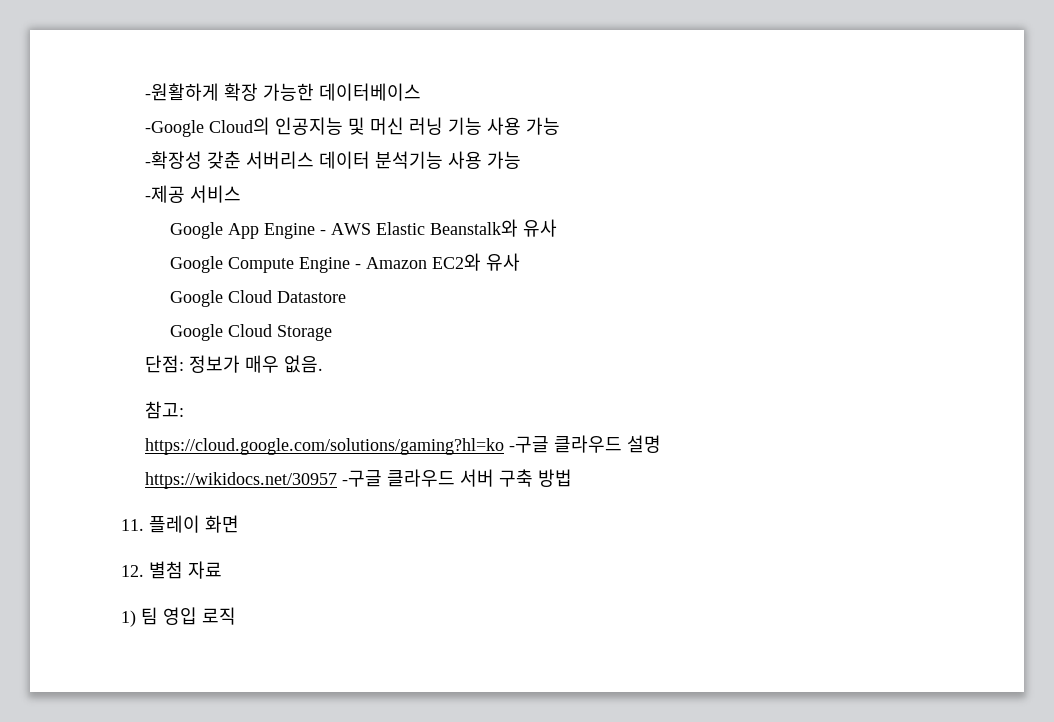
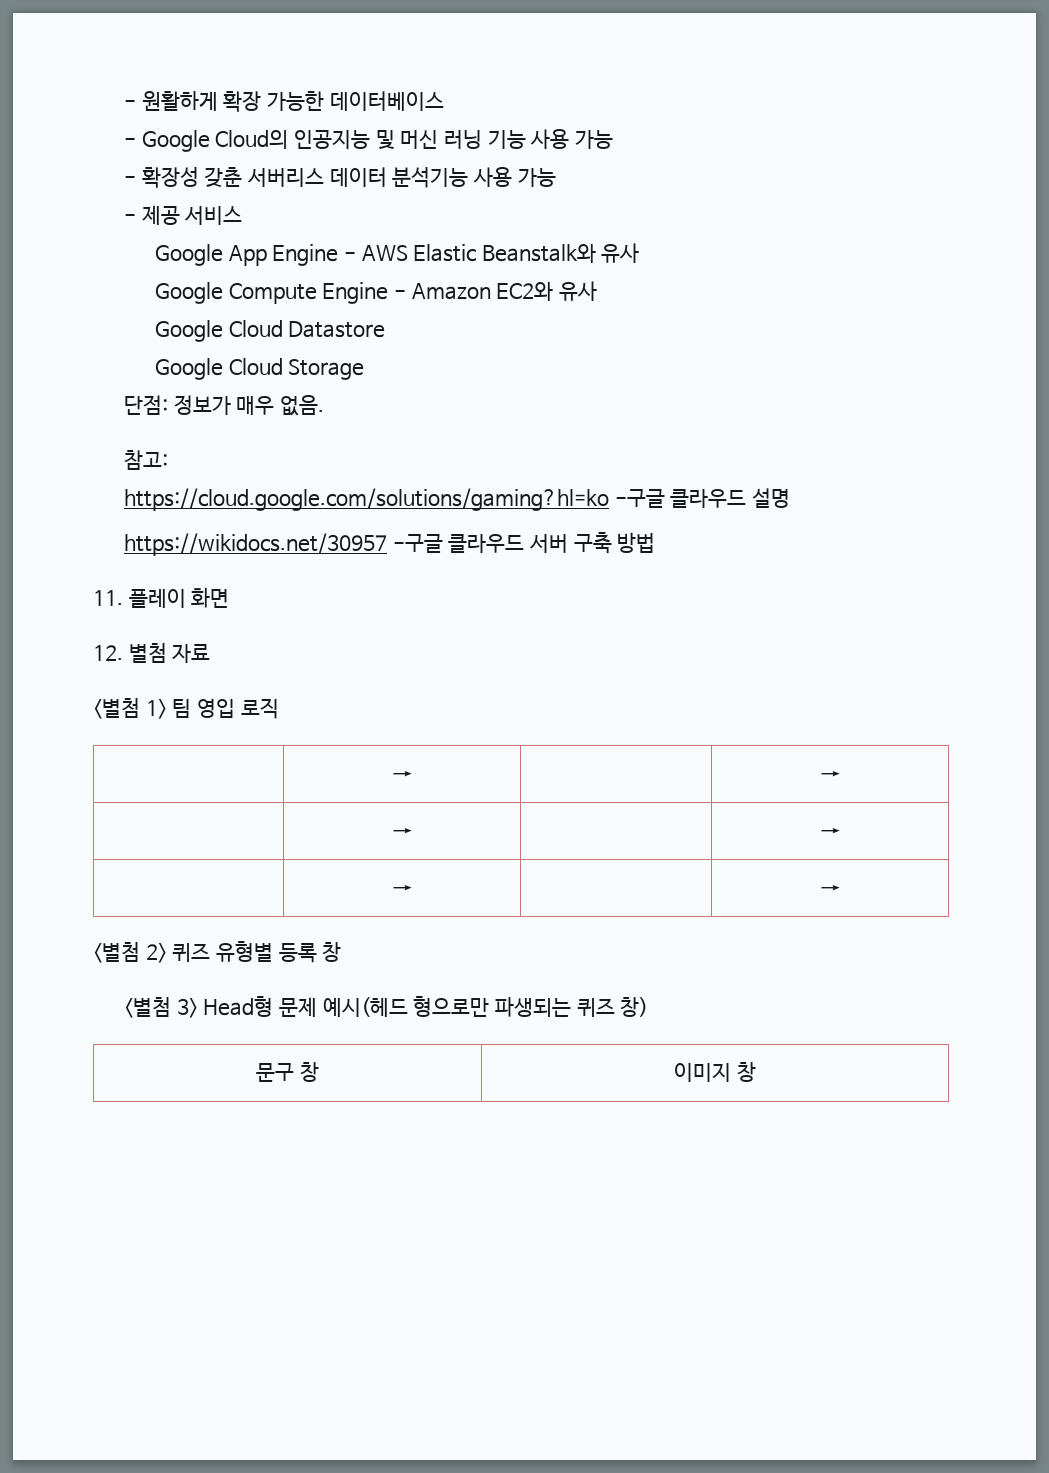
[145,83,220,101] -원활하게 -> [123,91,218,111] - 원활하게
[145,120,205,137] -Google -> [123,130,210,152] - Google
[145,151,203,169] -확장성 -> [123,166,199,188] - 확장성
[145,185,186,203] -제공 -> [123,205,180,225] - 제공
[121,610,136,627] 1) -> [93,697,167,719] <별첨 1>
(236, 616) none -> [392,770,412,780] [820,770,840,780] [392,827,412,837] [820,827,840,837] [392,884,412,894] [820,884,840,894] [93,941,342,963] [123,996,649,1018] [256,1062,319,1082] [674,1062,756,1082] // | → | | → // | → | | → // | → | | → // <별첨 2> 퀴즈 유형별 등록 창 // <별첨 3> Head형 문제 예시(헤드 형으로만 파생되는 퀴즈 창) // 문구 창 | 이미지 창

